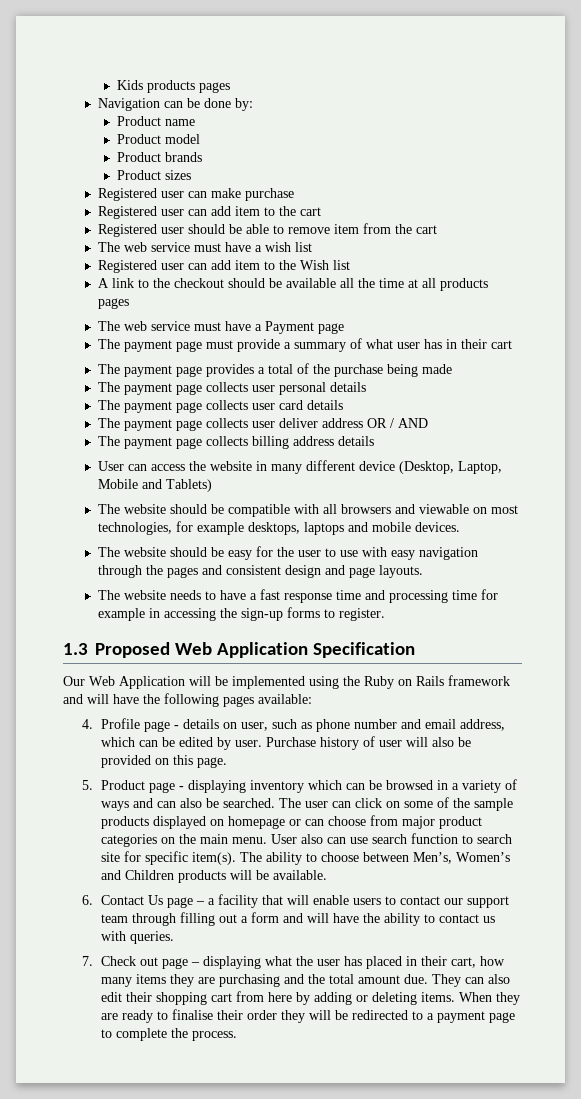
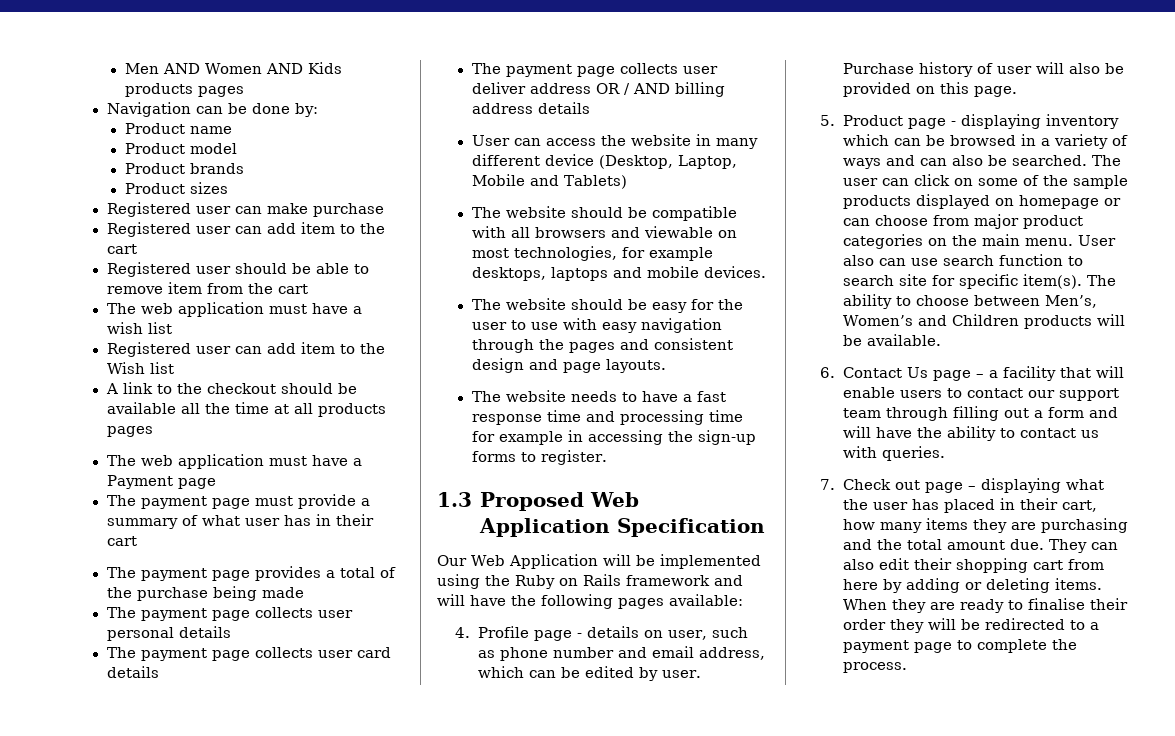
(116, 85) none -> [124,63,303,74] Men AND Women AND
[150,242,190,252] service -> [177,302,264,317] application
[150,321,190,331] service -> [177,454,264,469] application
[97,436,248,449] // The payment page collects -> (670, 88) none

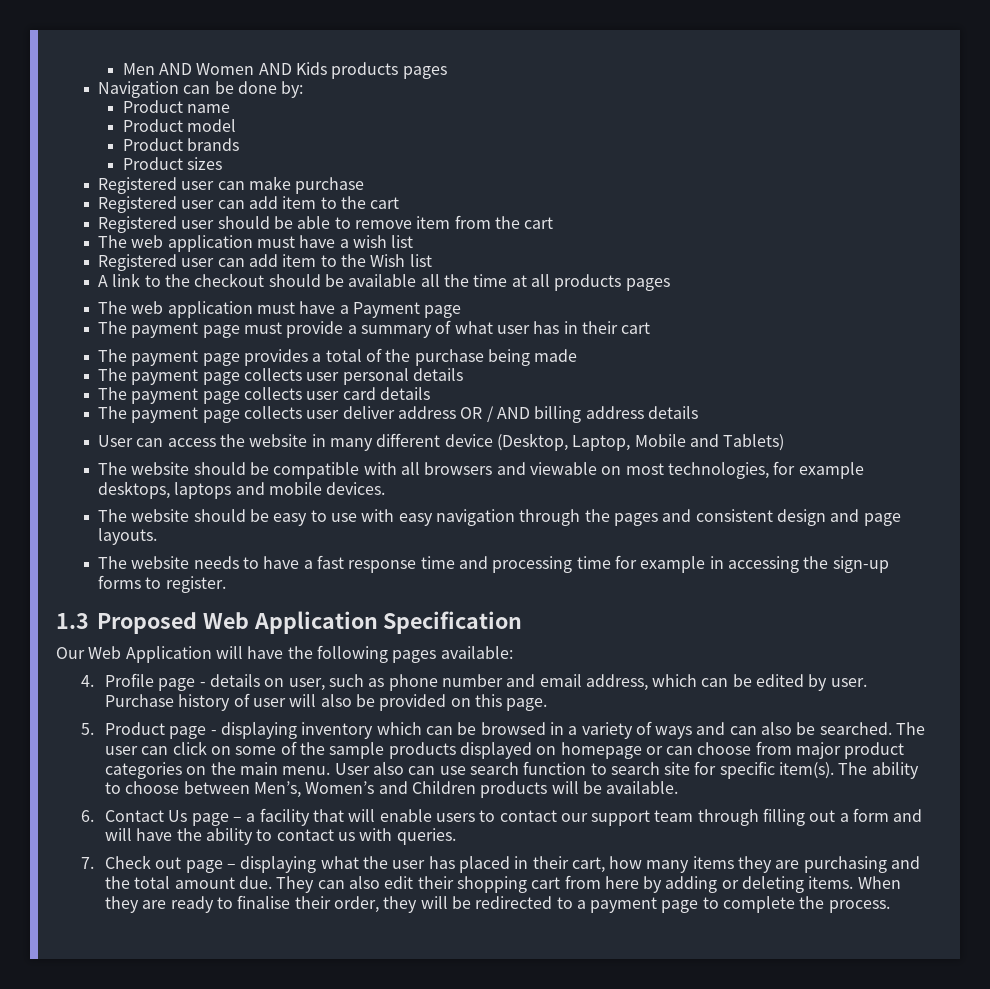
[690,299,743,310] [471,322,507,330] for the user -> (308, 519) none
[635,554,761,569] [437,574,743,589] [437,594,465,606] be implemented using the Ruby on Rails framework and will -> (243, 652) none
[842,619,886,630] order -> [333,896,379,913] order,

